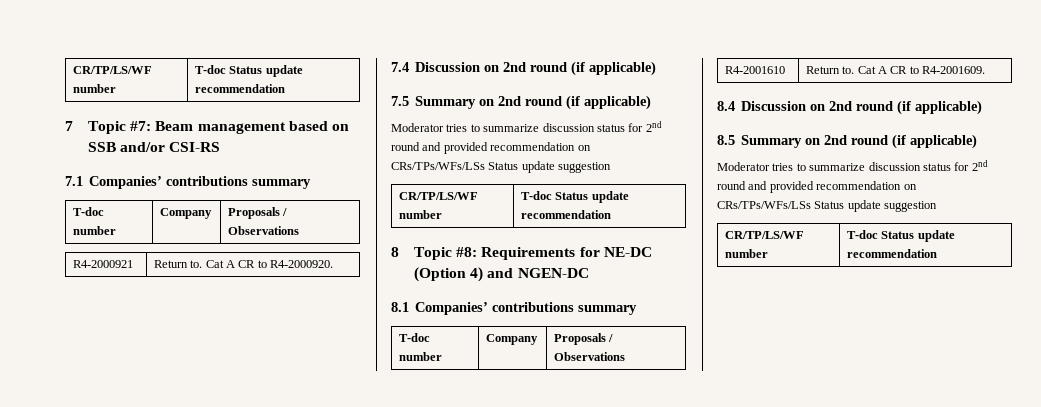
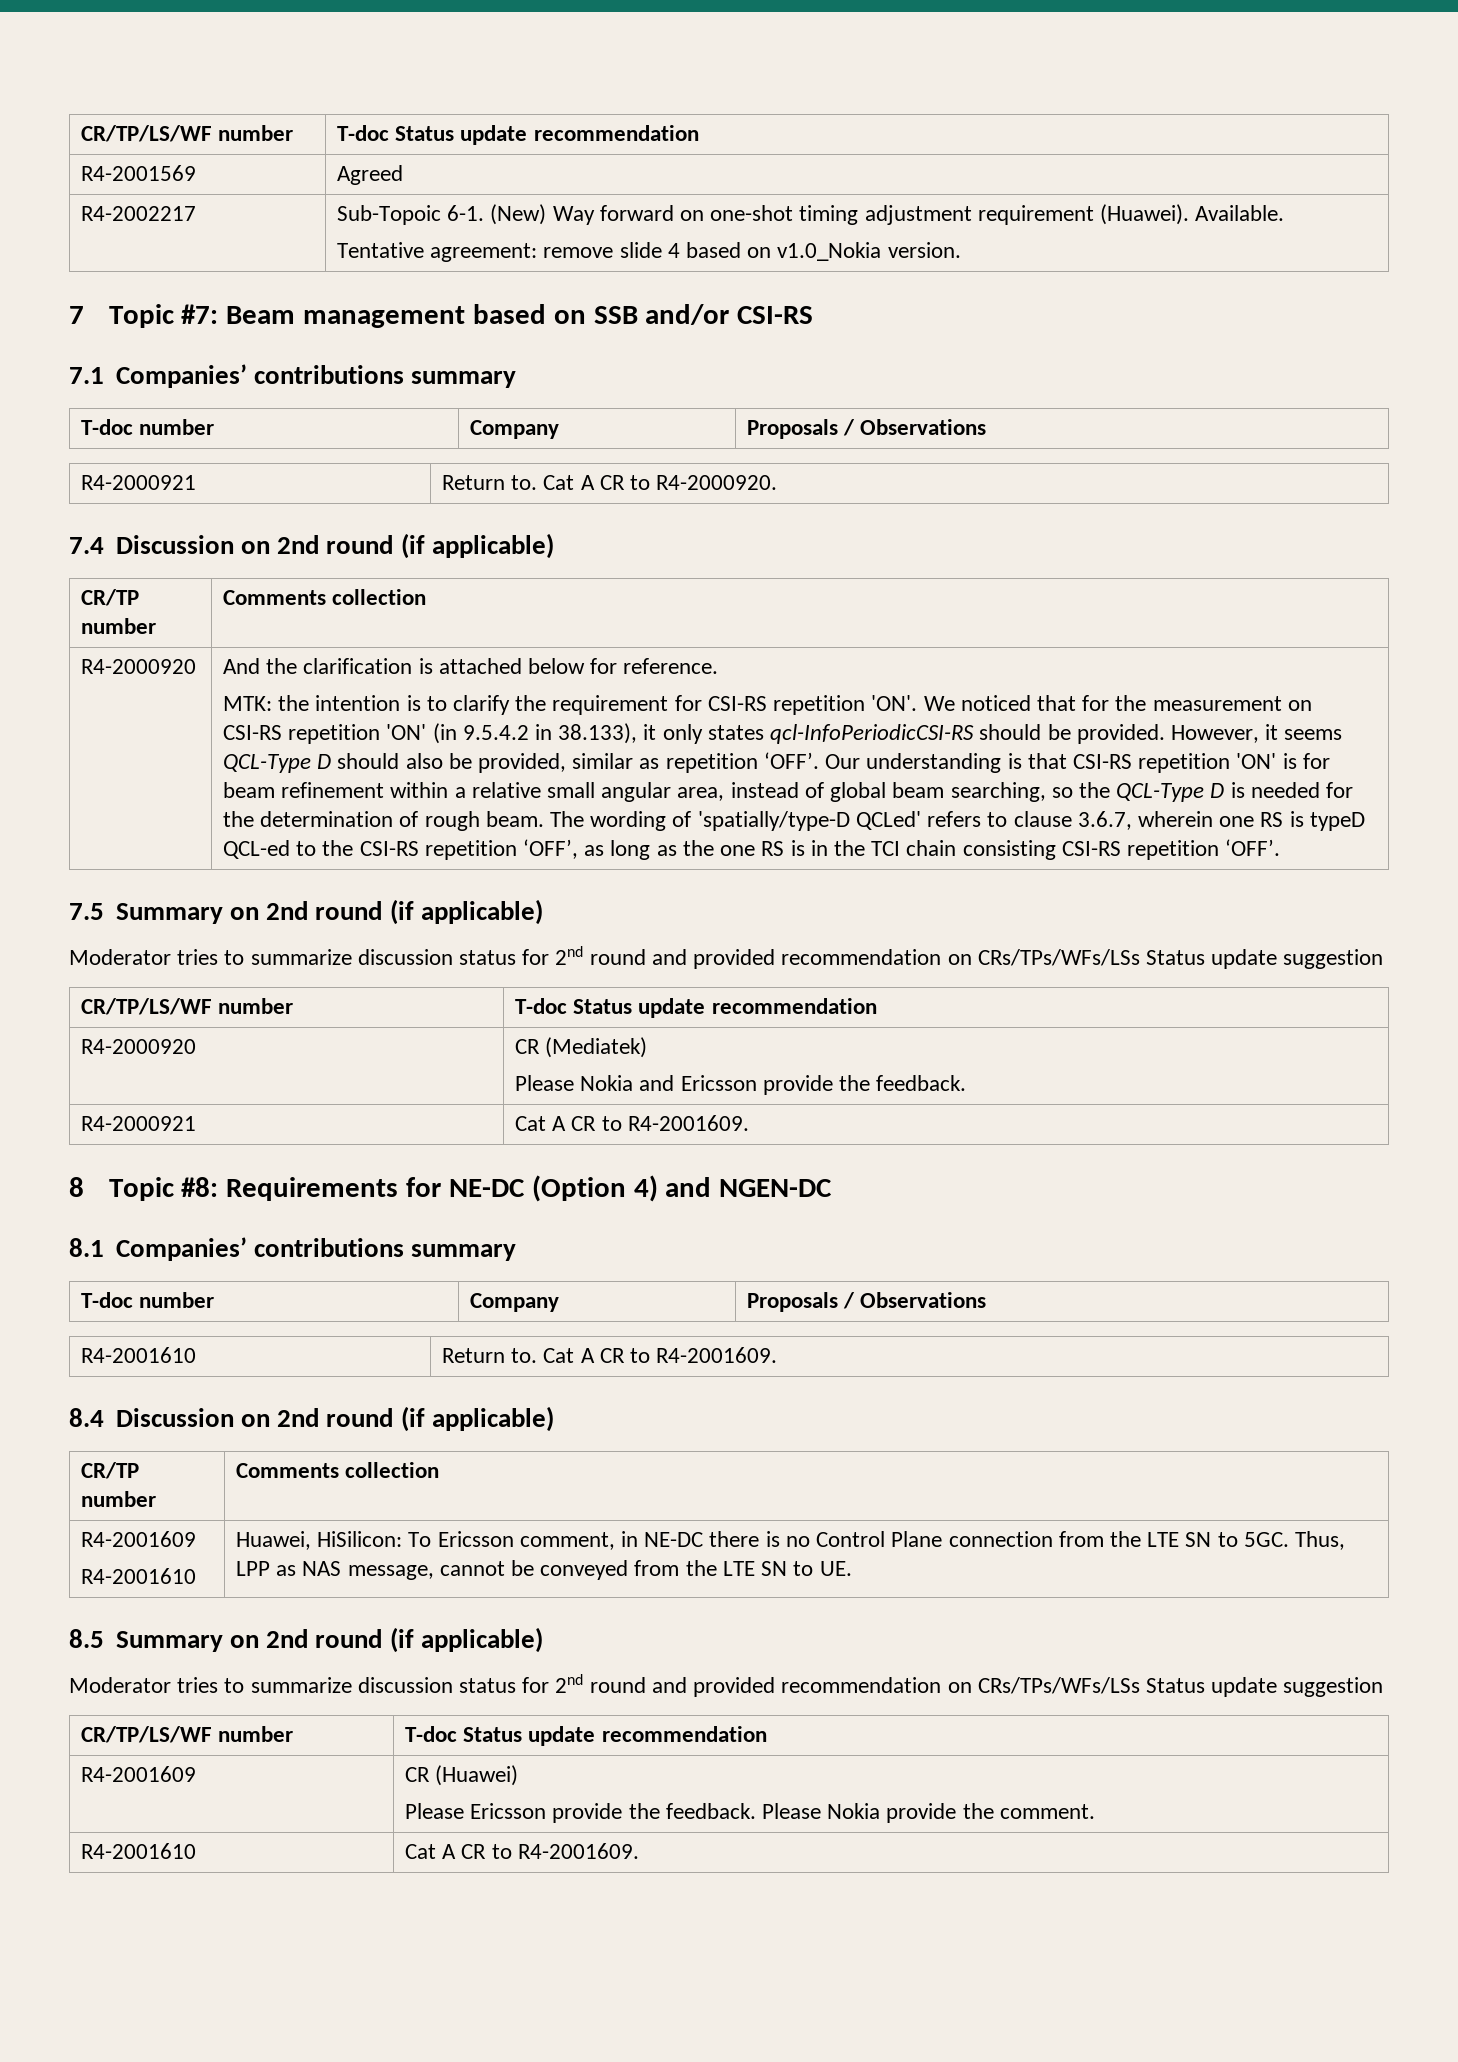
[72,66,152,74] [72,84,116,93] [194,65,303,77] [194,84,285,93] CR/TP/LS/WF number | T-doc Status update recommendation -> [81,125,294,142] [337,125,699,145] [81,165,197,181] [337,165,404,185] [81,206,197,221] [337,204,1285,225] [337,242,961,262] CR/TP/LS/WF number | T-doc Status update recommendation // R4-2001569 | Agreed // R4-2002217 | Sub-Topoic 6-1. (New) Way forward on one-shot timing adjustment requirement (Huawei). Available. // Tentative agreement: remove slide 4 based on v1.0_Nokia version.
(657, 68) none -> [81,589,140,606] [81,618,157,634] [223,589,427,605] [81,659,197,674] [223,658,719,674] [223,695,1312,715] [223,723,1343,744] [223,752,1330,773] [223,782,1353,802] [223,811,1365,831] [223,839,1281,860] // CR/TP number | Comments collection // R4-2000920 | And the clarification is attached below for reference. // MTK: the intention is to clarify the requirement for CSI-RS repetition 'ON'. We noticed that for the measurement on CSI-RS repetition 'ON' (in 9.5.4.2 in 38.133), it only states qcl-InfoPeriodicCSI-RS should be provided. However, it seems QCL-Type D should also be provided, similar as repetition ‘OFF’. Our understanding is that CSI-RS repetition 'ON' is for beam refinement within a relative small angular area, instead of global beam searching, so the QCL-Type D is needed for the determination of rough beam. The wording of 'spatially/type-D QCLed' refers to clause 3.6.7, wherein one RS is typeD QCL-ed to the CSI-RS repetition ‘OFF’, as long as the one RS is in the TCI chain consisting CSI-RS repetition ‘OFF’.
(611, 214) none -> [81,1039,197,1054] [515,1037,648,1058] [515,1075,967,1095] [81,1116,197,1131] [515,1115,749,1131] // R4-2000920 | CR (Mediatek) // Please Nokia and Ericsson provide the feedback. // R4-2000921 | Cat A CR to R4-2001609.
(983, 107) none -> [81,1462,140,1479] [81,1491,157,1507] [236,1462,440,1478] [81,1531,197,1547] [81,1568,197,1584] [236,1531,1345,1550] [236,1560,852,1580] // CR/TP number | Comments collection // R4-2001609 // R4-2001610 | Huawei, HiSilicon: To Ericsson comment, in NE-DC there is no Control Plane connection from the LTE SN to 5GC. Thus, LPP as NAS message, cannot be conveyed from the LTE SN to UE.
(937, 253) none -> [81,1766,197,1782] [405,1765,519,1786] [405,1803,1095,1823] [81,1843,197,1859] [405,1843,639,1859] // R4-2001609 | CR (Huawei) // Please Ericsson provide the feedback. Please Nokia provide the comment. // R4-2001610 | Cat A CR to R4-2001609.

